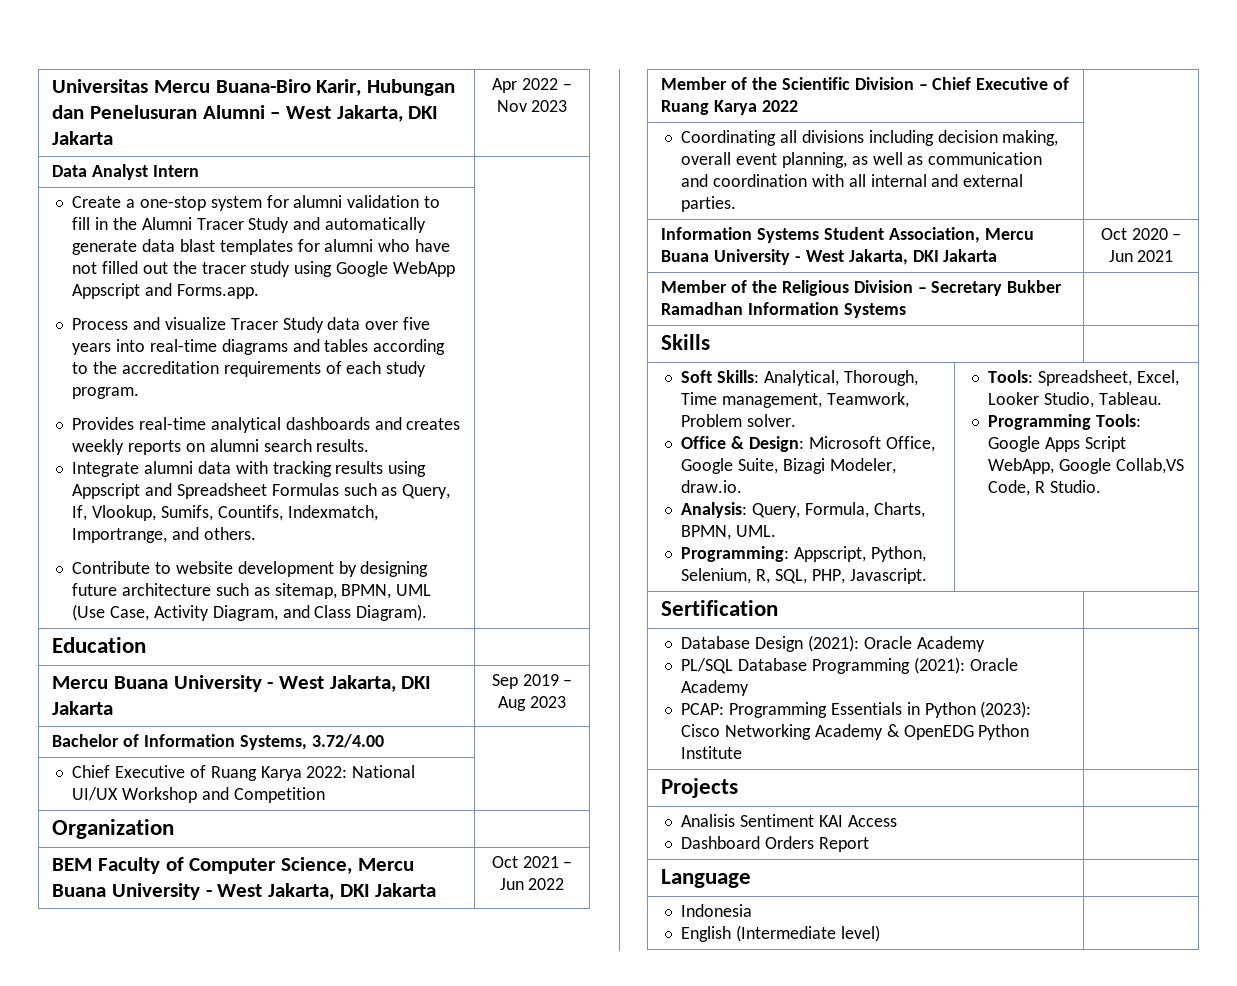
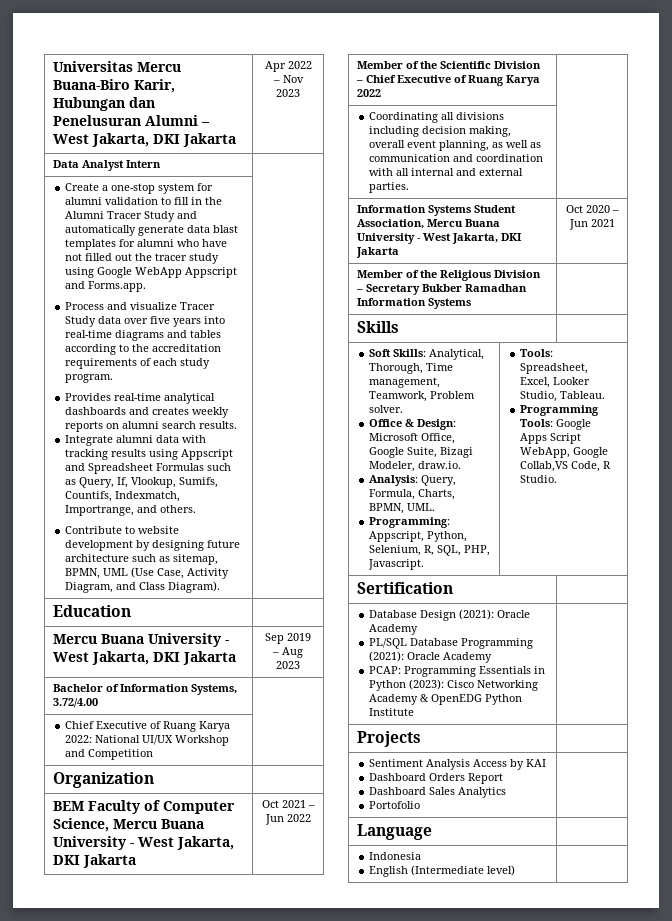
[681,814,814,827] Analisis Sentiment -> [368,759,524,770] Sentiment Analysis Access by
[847,815,897,827] Access -> (546, 763) none
(869, 844) none -> [368,787,506,798] [368,801,420,809] // Dashboard Sales Analytics // Portofolio

